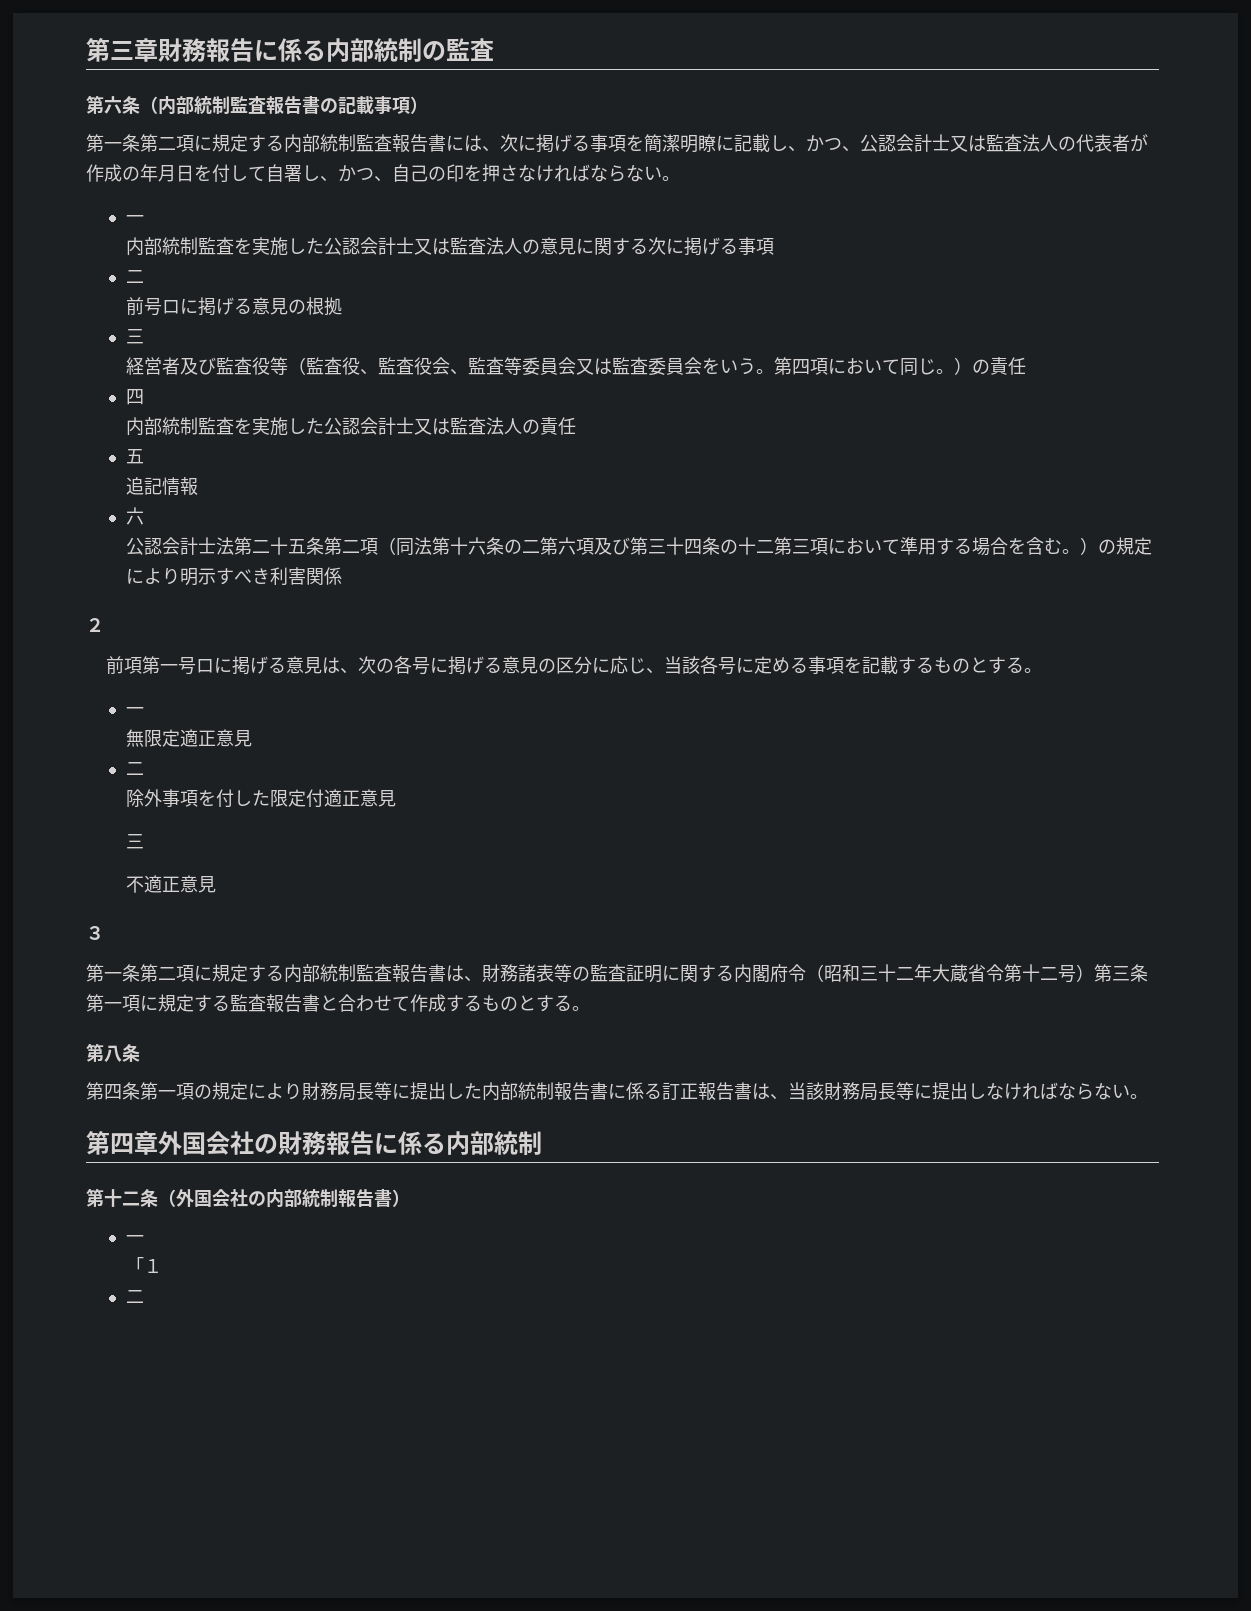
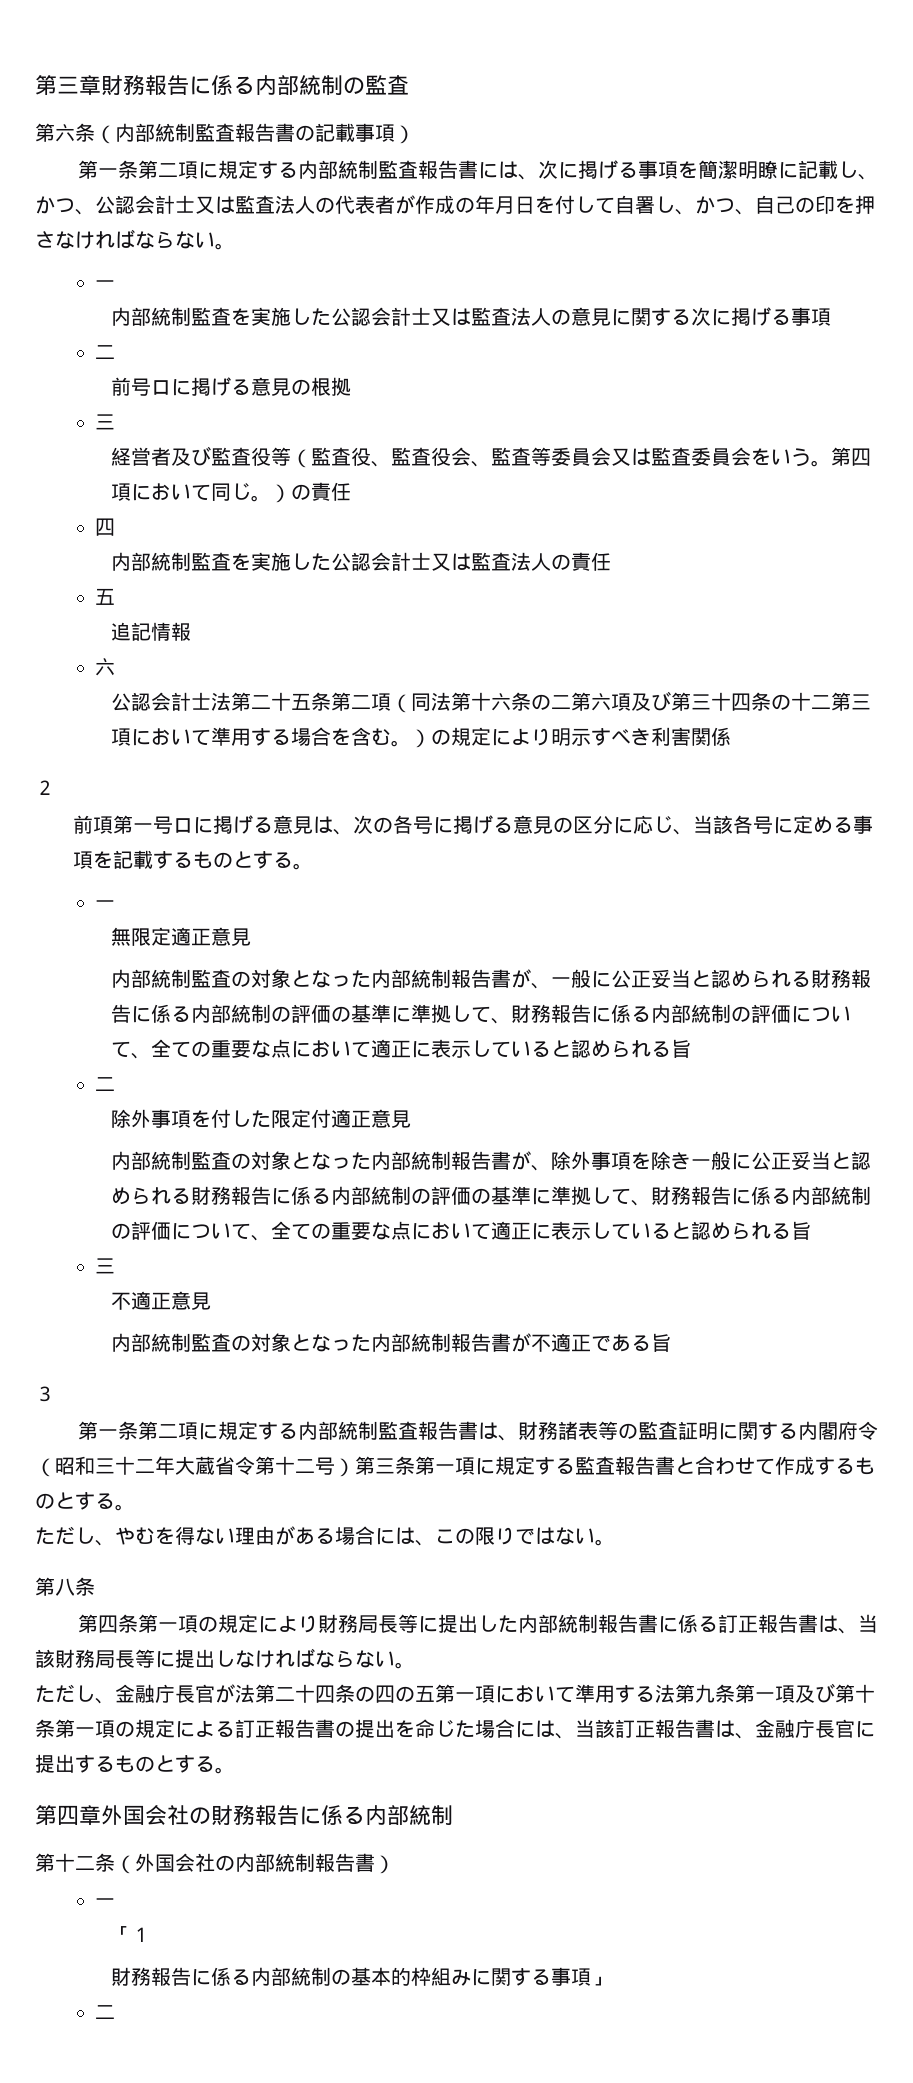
(252, 738) none -> [111,969,872,989] [111,1004,852,1024] [111,1039,692,1059] // 内部統制監査の対象となった内部統制報告書が、一般に公正妥当と認められる財務報告に係る内部統制の評価の基準に準拠して、財務報告に係る内部統制の評価について、全ての重要な点において適正に表示していると認められる旨
[125,834,144,849] [125,875,216,893] 三 // 不適正意見 -> [111,1151,872,1171] [111,1186,872,1206] [111,1221,812,1241] [95,1258,116,1274] [111,1291,212,1310] [111,1333,672,1352] 内部統制監査の対象となった内部統制報告書が、除外事項を除き一般に公正妥当と認められる財務報告に係る内部統制の評価の基準に準拠して、財務報告に係る内部統制の評価について、全ての重要な点において適正に表示していると認められる旨 // 三 // 不適正意見 // 内部統制監査の対象となった内部統制報告書が不適正である旨
(590, 1008) none -> [35,1526,615,1546] // ただし、やむを得ない理由がある場合には、この限りではない。
(1148, 1096) none -> [35,1683,875,1704] [35,1719,875,1739] [35,1754,235,1774] // ただし、金融庁長官が法第二十四条の四の五第一項において準用する法第九条第一項及び第十条第一項の規定による訂正報告書の提出を命じた場合には、当該訂正報告書は、金融庁長官に提出するものとする。
(162, 1266) none -> [111,1967,612,1986] // 財務報告に係る内部統制の基本的枠組みに関する事項」

